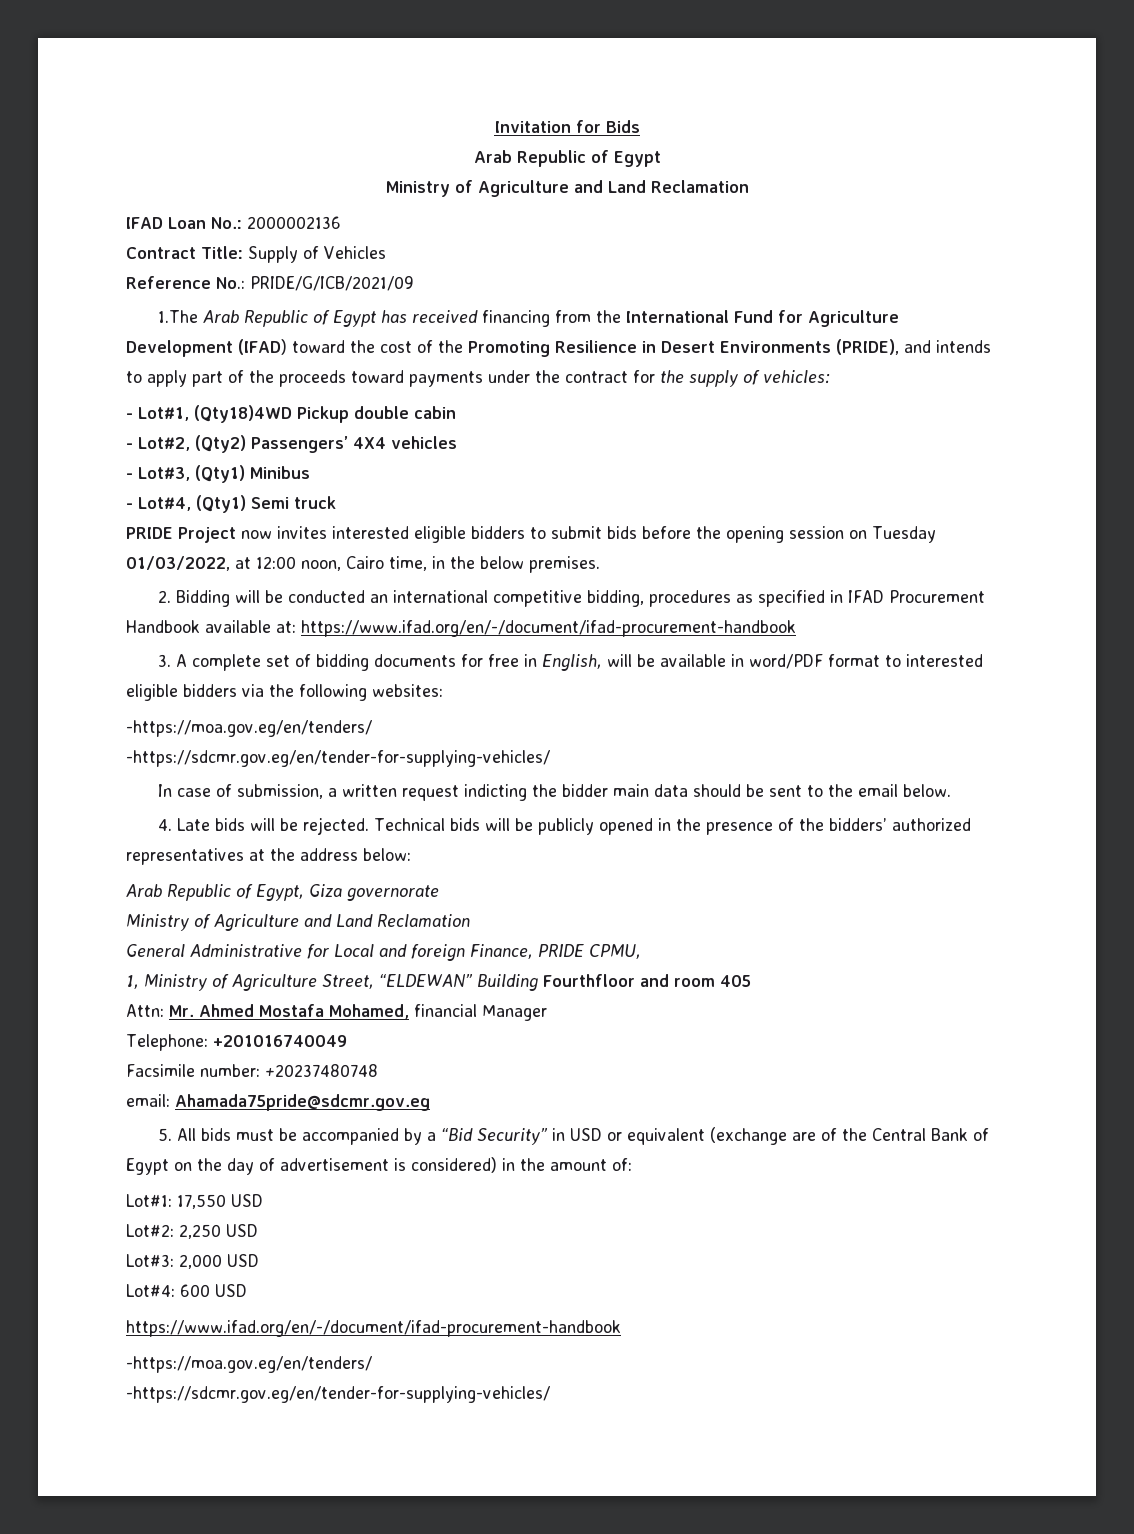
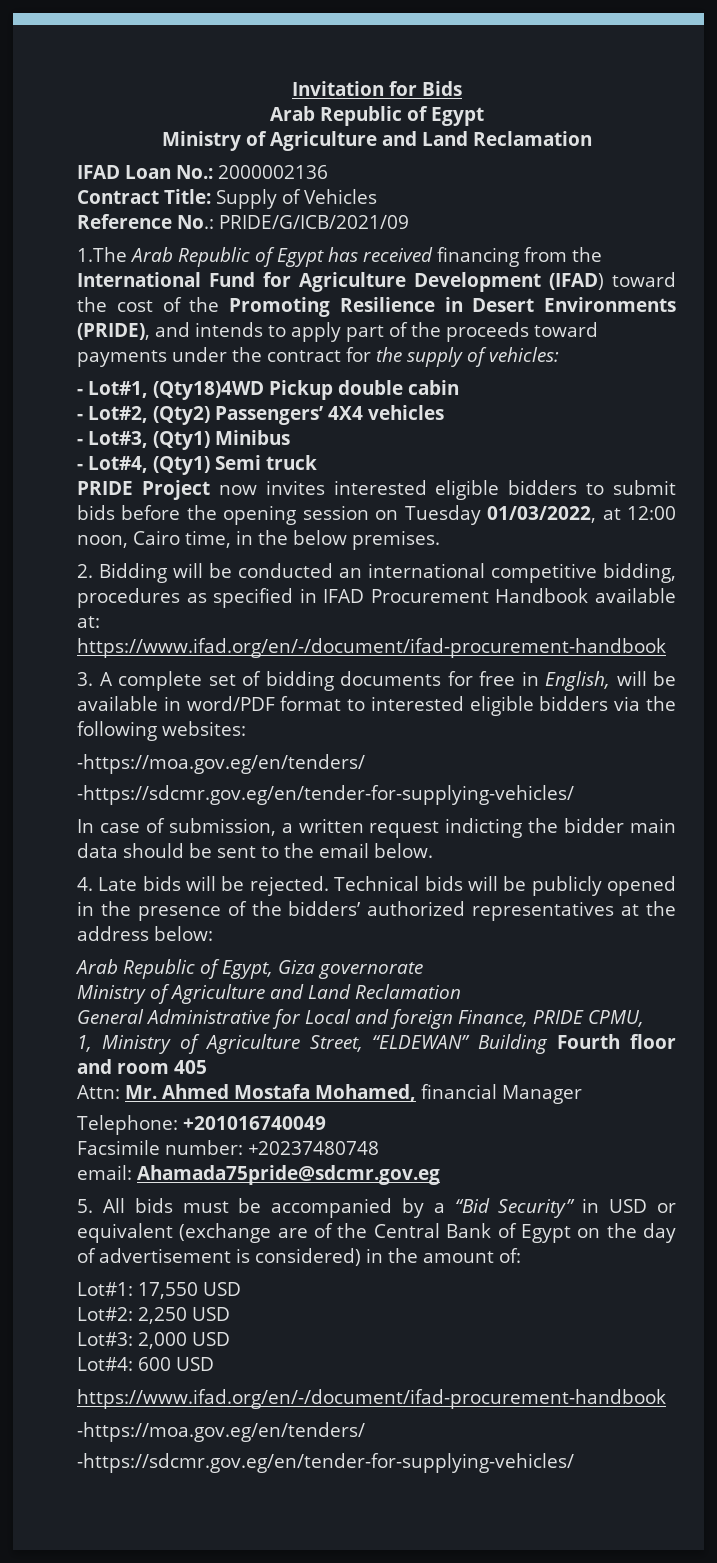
[542,974,635,987] Fourthfloor -> [557,1034,676,1049] Fourth floor

